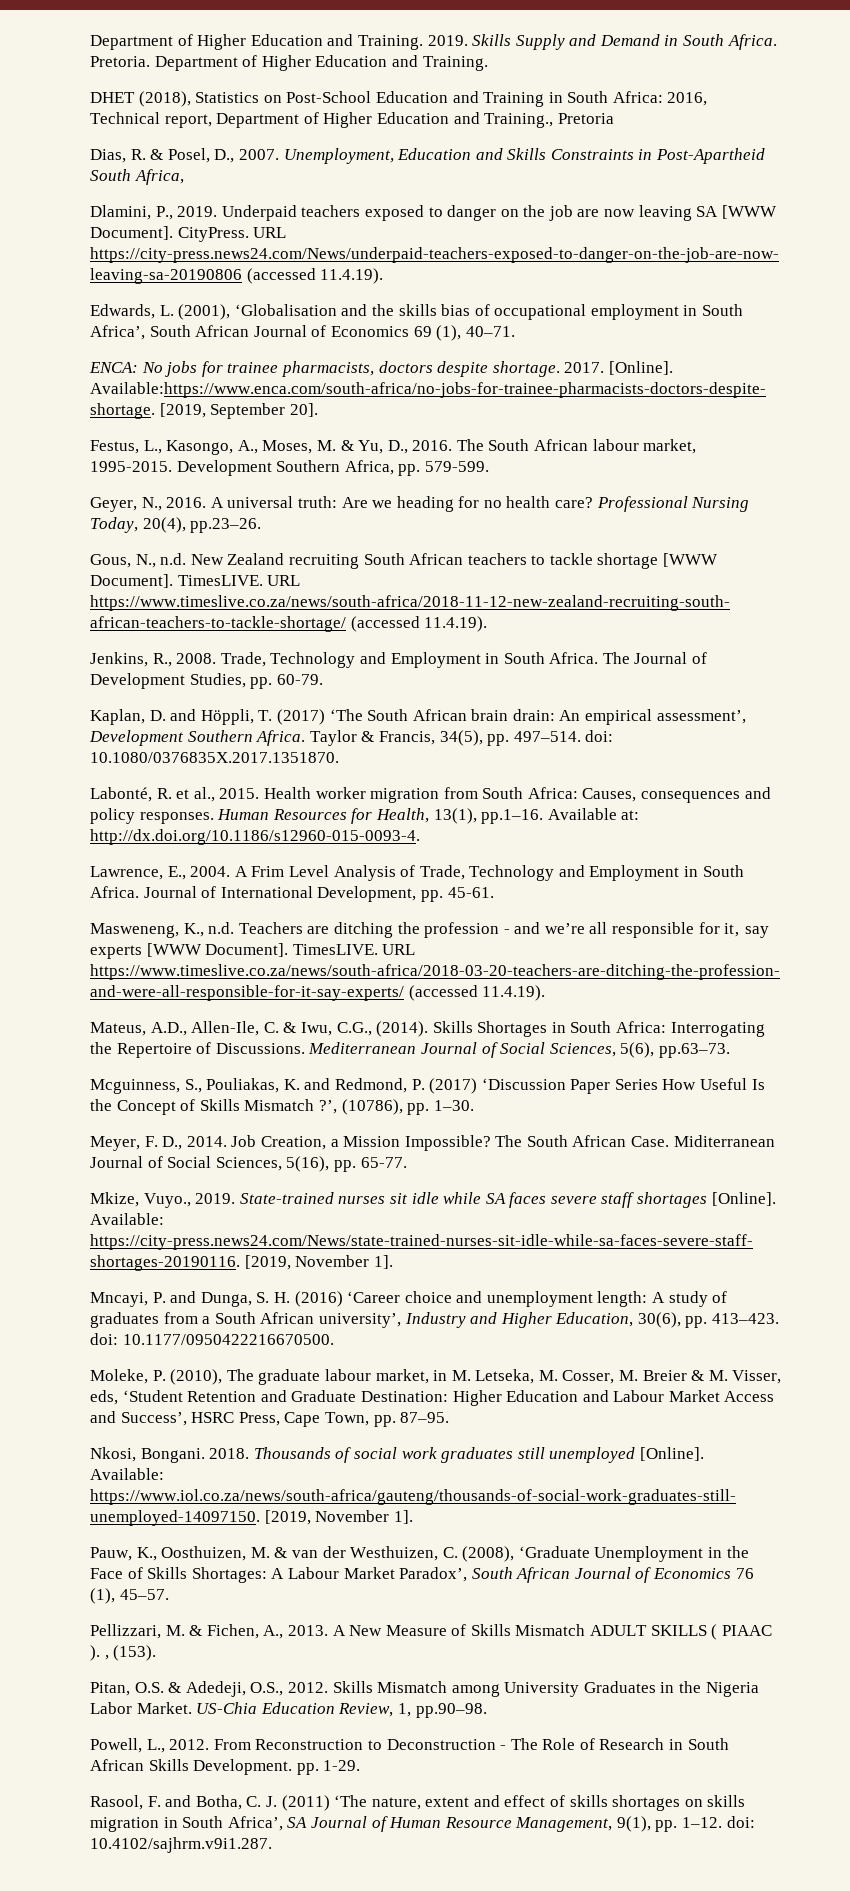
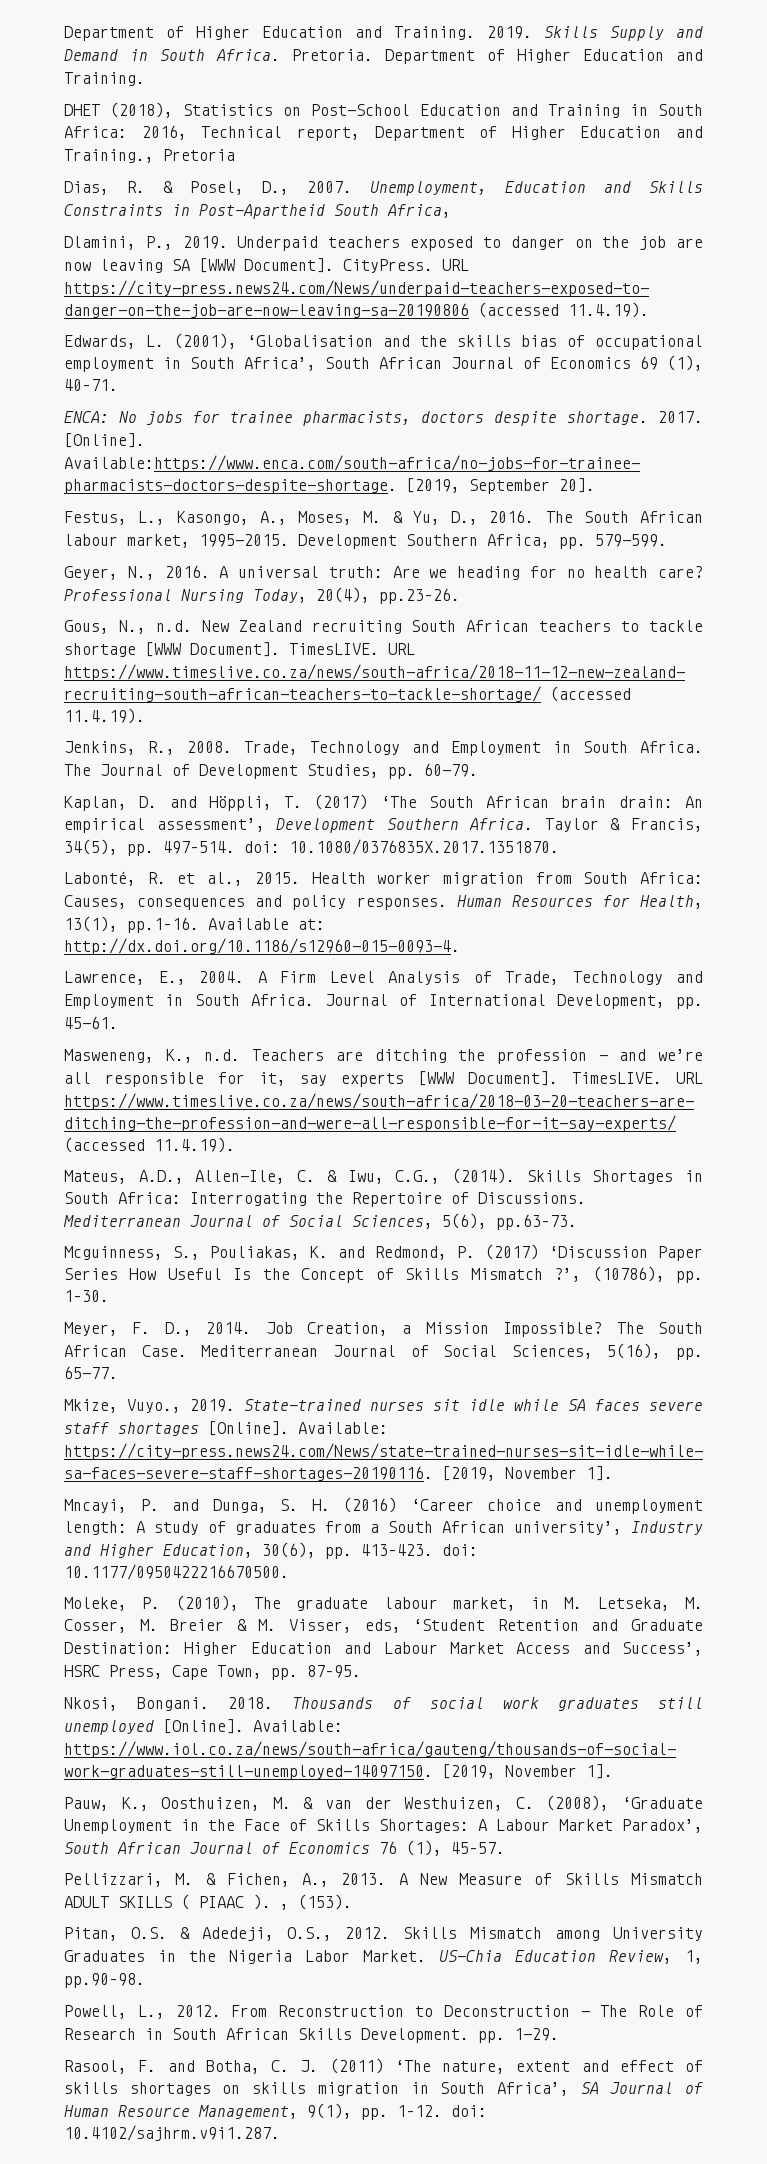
[251,866,285,877] Frim -> [280,971,316,983] Firm
[673,1135,775,1147] Miditerranean -> [201,1345,319,1357] Mediterranean

